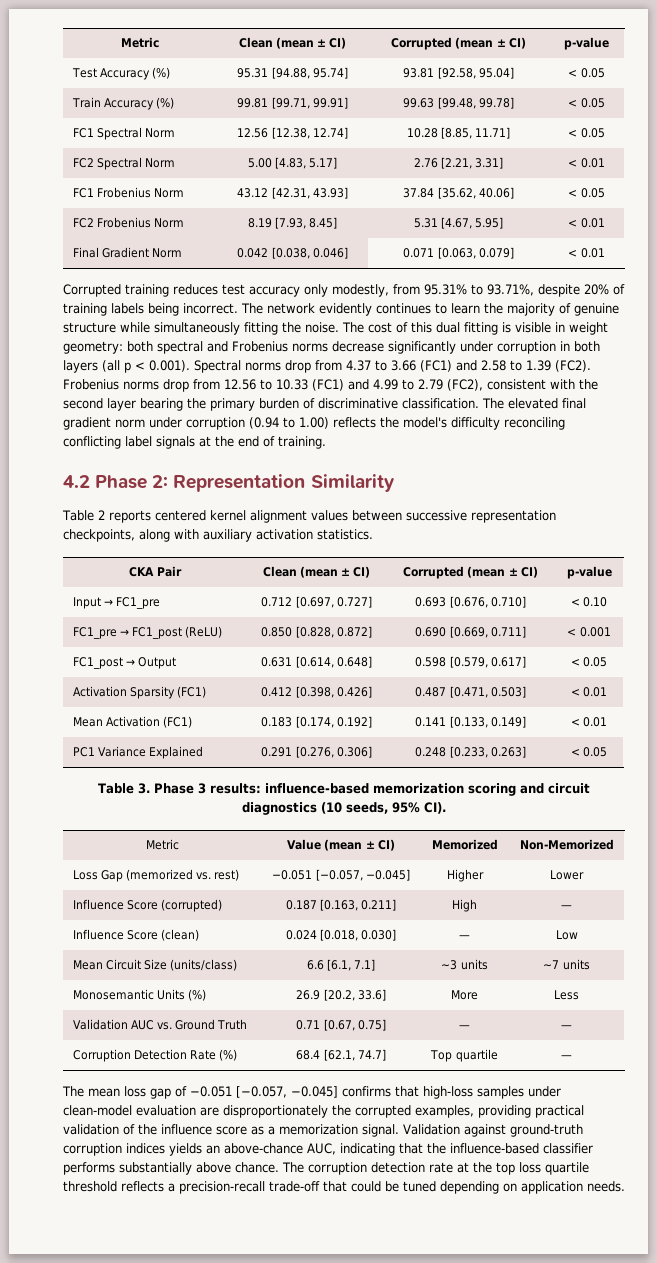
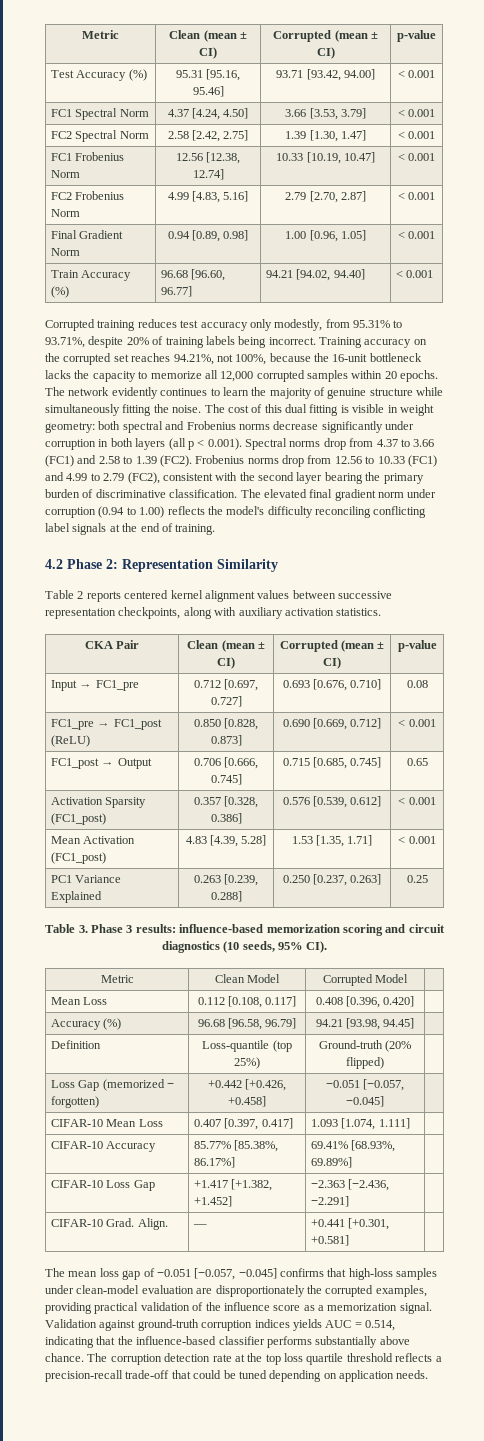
[271,67,348,79] [403,67,514,79] [568,68,605,78] [72,97,175,110] [237,97,348,109] [403,97,514,109] [568,98,605,108] [73,127,176,140] [237,127,348,139] [406,127,511,139] [568,128,605,138] [73,157,176,170] [247,157,338,169] [413,157,504,169] [568,158,605,168] [73,187,185,198] [237,187,348,199] [403,187,514,199] [568,188,605,198] [73,217,185,228] [247,217,338,229] [413,217,504,229] [568,218,605,228] [94.88, 95.74] | 93.81 [92.58, 95.04] | < 0.05 // Train Accuracy (%) | 99.81 [99.71, 99.91] | 99.63 [99.48, 99.78] | < 0.05 // FC1 Spectral Norm | 12.56 [12.38, 12.74] | 10.28 [8.85, 11.71] | < 0.05 // FC2 Spectral Norm | 5.00 [4.83, 5.17] | 2.76 [2.21, 3.31] | < 0.01 // FC1 Frobenius Norm | 43.12 [42.31, 43.93] | 37.84 [35.62, 40.06] | < 0.05 // FC2 Frobenius Norm | 8.19 [7.93, 8.45] | 5.31 [4.67, 5.95] | < 0.01 -> [206,69,241,81] [192,86,224,97] [276,69,375,81] [397,70,436,78] [51,108,149,120] [167,108,249,120] [285,108,366,120] [397,109,436,117] [51,130,149,142] [167,130,249,142] [285,130,366,142] [397,131,436,139] [51,152,125,161] [51,170,81,178] [175,152,241,164] [192,169,224,180] [276,152,375,164] [397,153,436,161] [51,191,125,200] [51,209,81,217] [167,191,249,203] [285,191,366,203] [397,192,436,200] [95.16, 95.46] | 93.71 [93.42, 94.00] | < 0.001 // FC1 Spectral Norm | 4.37 [4.24, 4.50] | 3.66 [3.53, 3.79] | < 0.001 // FC2 Spectral Norm | 2.58 [2.42, 2.75] | 1.39 [1.30, 1.47] | < 0.001 // FC1 Frobenius Norm | 12.56 [12.38, 12.74] | 10.33 [10.19, 10.47] | < 0.001 // FC2 Frobenius Norm | 4.99 [4.83, 5.16] | 2.79 [2.70, 2.87] | < 0.001
[237,247,348,259] [403,247,514,259] [568,248,605,258] 0.042 [0.038, 0.046] | 0.071 [0.063, 0.079] | < 0.01 -> [167,230,249,242] [285,230,366,242] [397,231,436,239] [51,270,132,281] [51,286,70,298] [161,269,226,281] [161,286,193,297] [266,269,365,281] [396,270,434,278] 0.94 [0.89, 0.98] | 1.00 [0.96, 1.05] | < 0.001 // Train Accuracy (%) | 96.68 [96.60, 96.77] | 94.21 [94.02, 94.40] | < 0.001
(238, 308) none -> [319,337,427,348] [45,353,422,365] [45,370,439,382] Training accuracy on the corrupted set reaches 94.21%, not 100%, because the 16-unit bottleneck lacks the capacity to memorize all 12,000 corrupted samples within 20 epochs.
[570,597,608,607] < 0.10 -> [406,680,428,688] 0.08
[336,626,372,638] 0.872] -> [210,735,242,746] 0.873]
[490,626,526,638] 0.711] -> [350,718,382,729] 0.712]
[261,656,372,668] [415,656,526,668] [570,657,608,667] [73,686,207,699] [261,686,372,698] [415,686,526,698] [570,687,608,697] 0.631 [0.614, 0.648] | 0.598 [0.579, 0.617] | < 0.05 // Activation Sparsity (FC1) | 0.412 [0.398, 0.426] | 0.487 [0.471, 0.503] | < 0.01 -> [193,757,259,769] [210,774,242,785] [282,757,382,769] [406,758,428,766] [51,797,147,808] [51,813,107,825] [193,796,259,808] [210,813,242,824] [282,796,382,808] [398,797,436,805] 0.706 [0.666, 0.745] | 0.715 [0.685, 0.745] | 0.65 // Activation Sparsity (FC1_post) | 0.357 [0.328, 0.386] | 0.576 [0.539, 0.612] | < 0.001
[163,716,193,728] [261,716,372,728] [415,716,526,728] [570,717,608,727] (FC1) | 0.183 [0.174, 0.192] | 0.141 [0.133, 0.149] | < 0.01 -> [51,852,107,864] [185,835,267,847] [291,835,373,847] [398,836,436,844] (FC1_post) | 4.83 [4.39, 5.28] | 1.53 [1.35, 1.71] | < 0.001
[261,746,372,758] [415,746,488,758] 0.291 [0.276, 0.306] | 0.248 [0.233, -> [193,874,259,886] [210,891,242,902] [282,874,347,886] 0.263 [0.239, 0.288] | 0.250 [0.237,
[570,747,608,757] < 0.05 -> [406,875,428,883] 0.25
[287,839,395,851] [431,839,498,850] [519,839,614,850] [73,869,240,882] [272,869,410,881] [446,869,484,882] [550,870,584,880] [73,899,223,912] [285,899,397,911] [452,899,477,912] [561,905,572,909] [73,929,200,941] [285,929,397,941] [459,935,470,939] [555,930,578,940] [73,959,238,971] [306,959,376,971] [441,959,488,970] [543,959,590,970] [73,989,207,1001] [296,989,386,1001] [451,990,478,1000] [554,990,579,1000] [73,1019,248,1030] [296,1019,386,1031] [459,1025,470,1029] [561,1025,572,1029] [73,1049,238,1062] [296,1049,386,1061] [430,1049,498,1062] [561,1055,572,1059] Value (mean ± CI) | Memorized | Non-Memorized // Loss Gap (memorized vs. rest) | −0.051 [−0.057, −0.045] | Higher | Lower // Influence Score (corrupted) | 0.187 [0.163, 0.211] | High | — // Influence Score (clean) | 0.024 [0.018, 0.030] | — | Low // Mean Circuit Size (units/class) | 6.6 [6.1, 7.1] | ~3 units | ~7 units // Monosemantic Units (%) | 26.9 [20.2, 33.6] | More | Less // Validation AUC vs. Ground Truth | 0.71 [0.67, 0.75] | — | — // Corruption Detection Rate (%) | 68.4 [62.1, 74.7] | Top quartile | — -> [214,974,281,983] [322,974,409,986] [51,997,108,1005] [197,996,297,1008] [315,996,415,1008] [51,1018,122,1030] [197,1018,297,1030] [315,1018,415,1030] [51,1040,102,1049] [202,1040,292,1052] [234,1057,260,1069] [318,1040,412,1052] [346,1057,384,1069] [51,1079,175,1091] [51,1096,100,1108] [207,1079,287,1091] [228,1096,266,1107] [325,1079,405,1091] [346,1096,384,1107] [51,1119,163,1127] [194,1118,293,1130] [311,1118,410,1130] [51,1141,157,1152] [194,1140,279,1152] [194,1157,236,1168] [311,1140,396,1152] [311,1157,353,1168] [51,1180,155,1191] [194,1179,273,1191] [194,1196,233,1207] [311,1179,390,1191] [311,1196,350,1207] [51,1218,168,1230] [193,1224,208,1227] [311,1218,390,1230] [311,1235,350,1246] Clean Model | Corrupted Model | // Mean Loss | 0.112 [0.108, 0.117] | 0.408 [0.396, 0.420] | // Accuracy (%) | 96.68 [96.58, 96.79] | 94.21 [93.98, 94.45] | // Definition | Loss-quantile (top 25%) | Ground-truth (20% flipped) | // Loss Gap (memorized − forgotten) | +0.442 [+0.426, +0.458] | −0.051 [−0.057, −0.045] | // CIFAR-10 Mean Loss | 0.407 [0.397, 0.417] | 1.093 [1.074, 1.111] | // CIFAR-10 Accuracy | 85.77% [85.38%, 86.17%] | 69.41% [68.93%, 69.89%] | // CIFAR-10 Loss Gap | +1.417 [+1.382, +1.452] | −2.363 [−2.436, −2.291] | // CIFAR-10 Grad. Align. | — | +0.441 [+0.301, +0.581] |
[206,1143,336,1155] an above-chance AUC, -> [325,1320,395,1331] AUC = 0.514,

